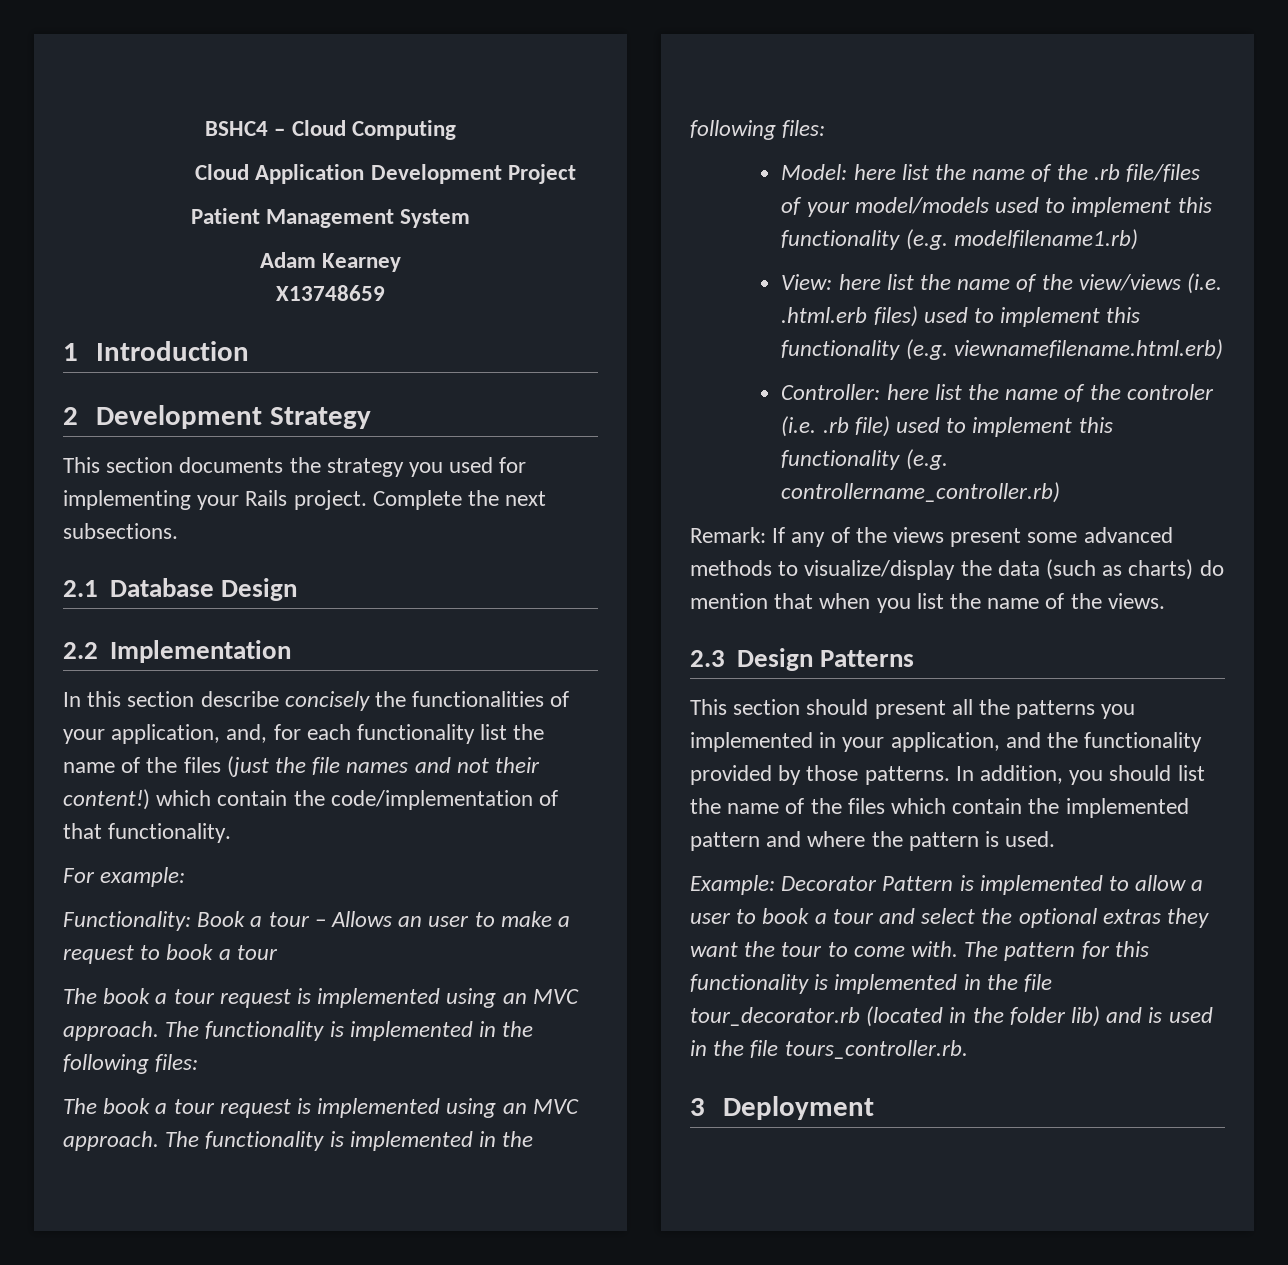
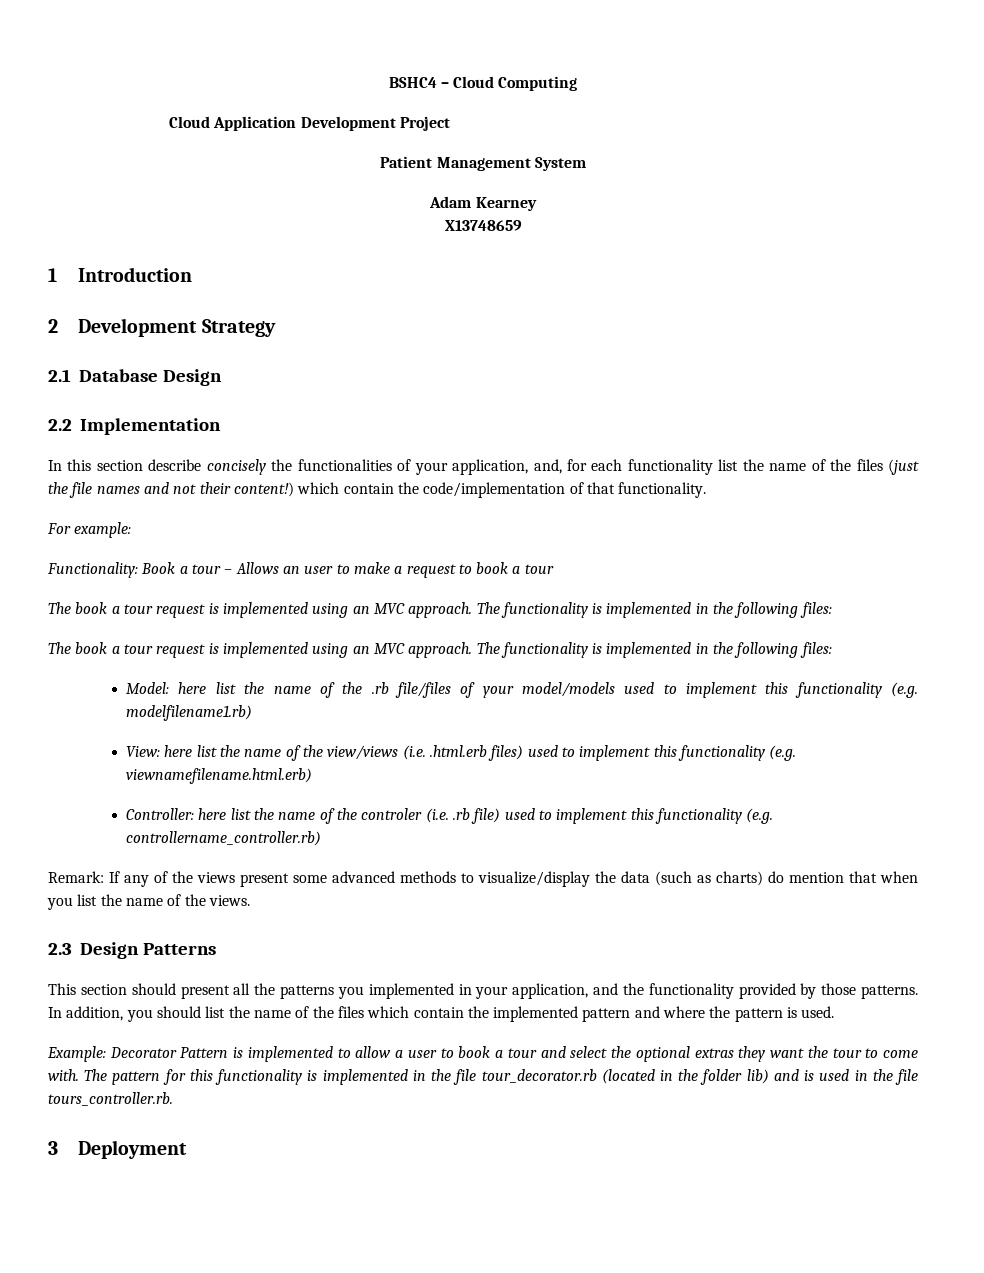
[63,457,527,477] [63,490,547,510] [63,523,178,539] // This section documents the strategy you used for implementing your Rails project. Complete the next subsections. -> (276, 328) none

